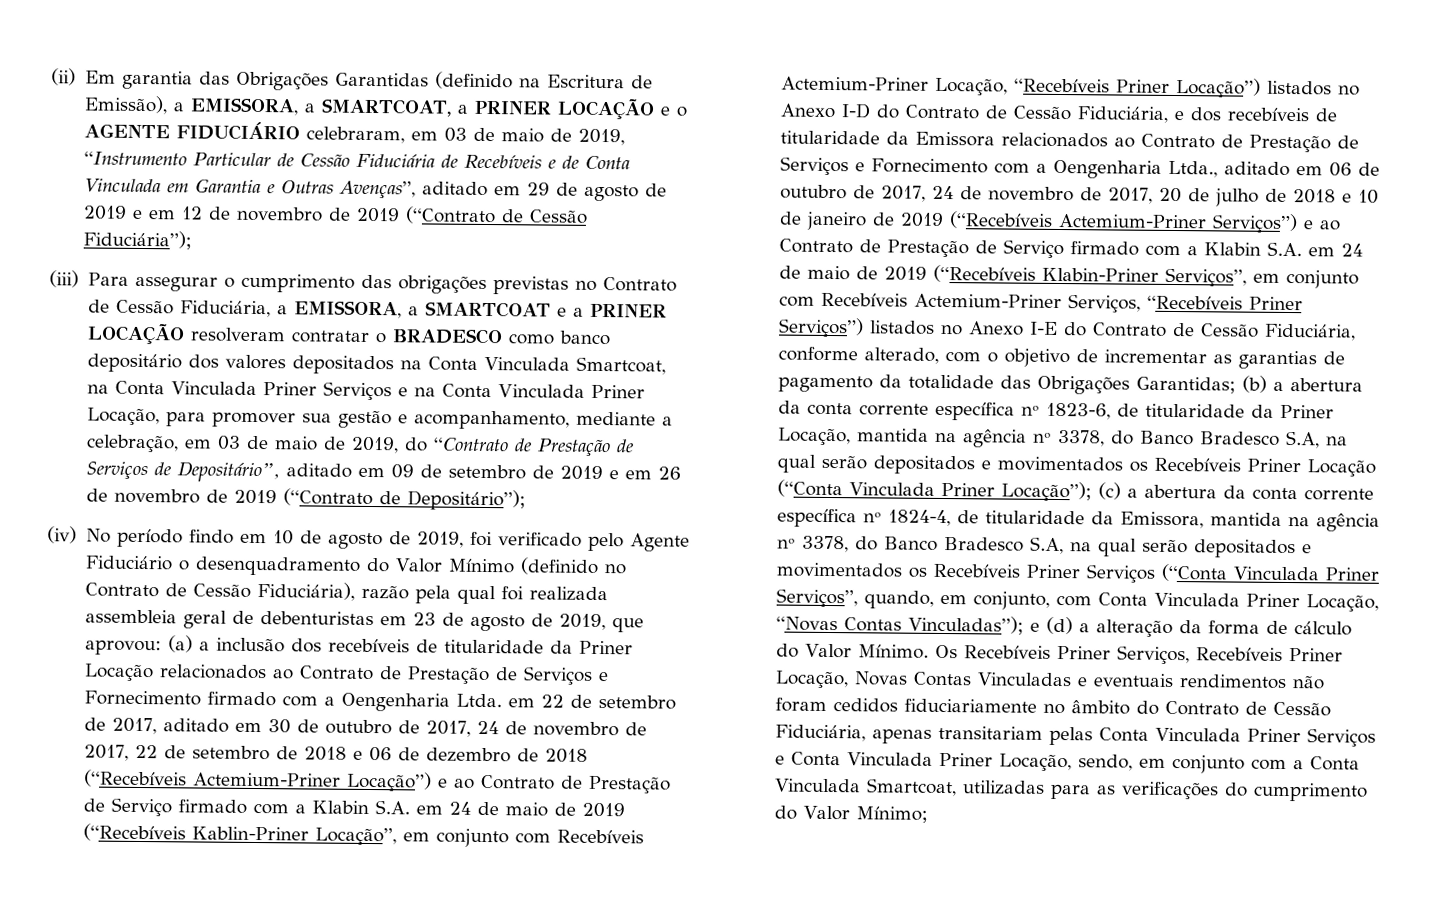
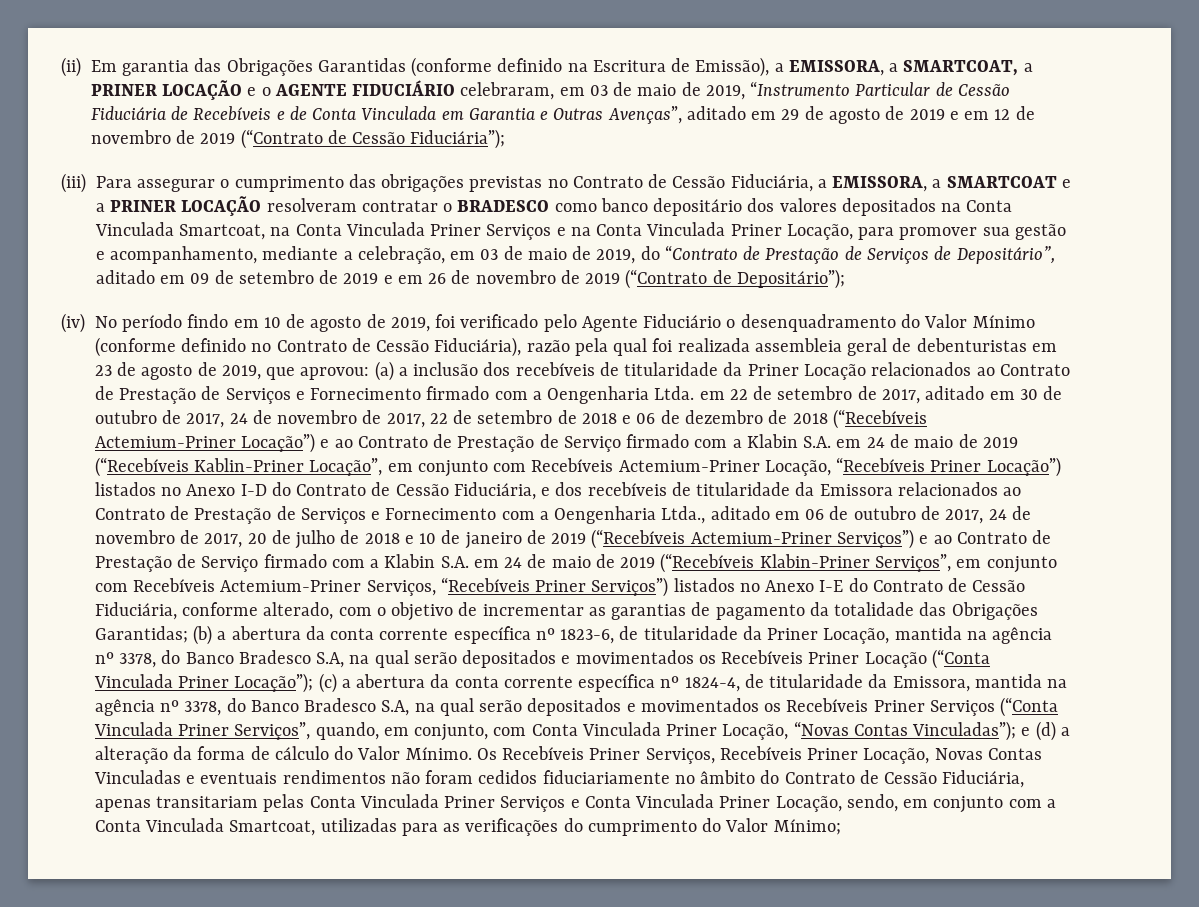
[434,71,513,90] (definido -> [411,57,563,77] (conforme definido
[520,557,600,575] (definido -> [94,337,247,357] (conforme definido

